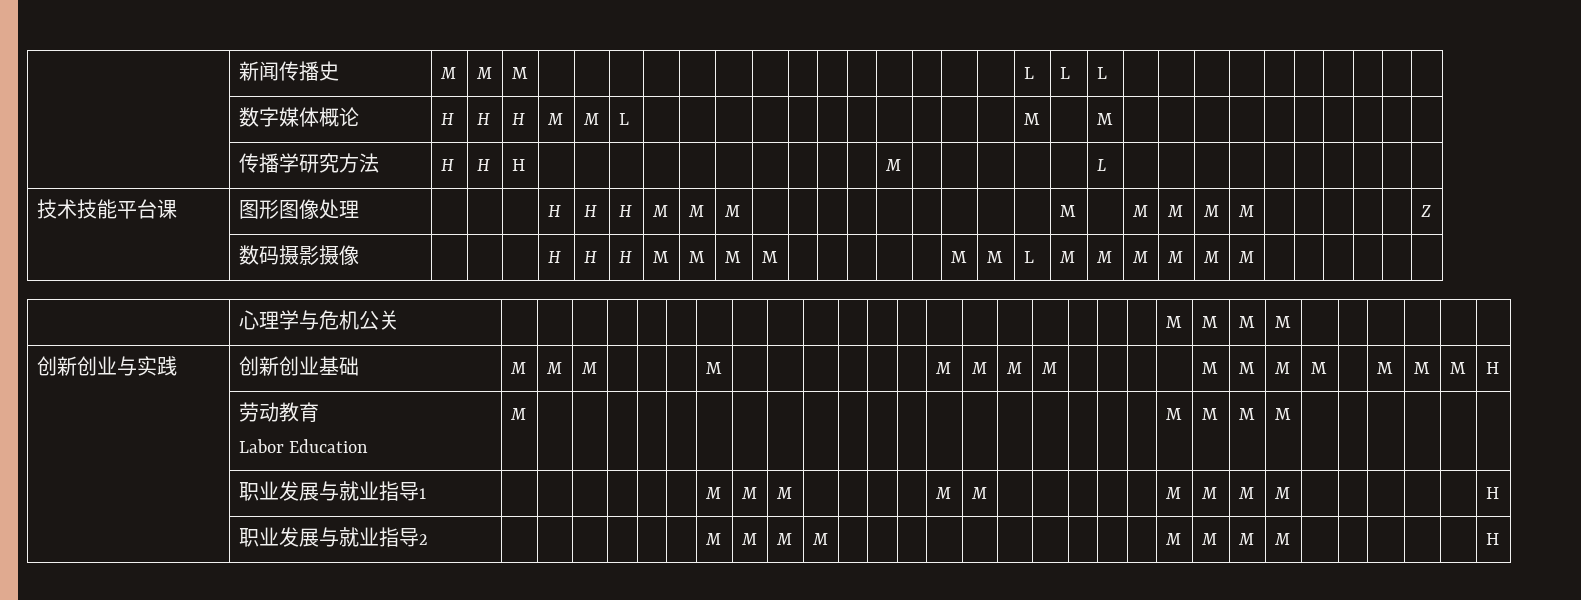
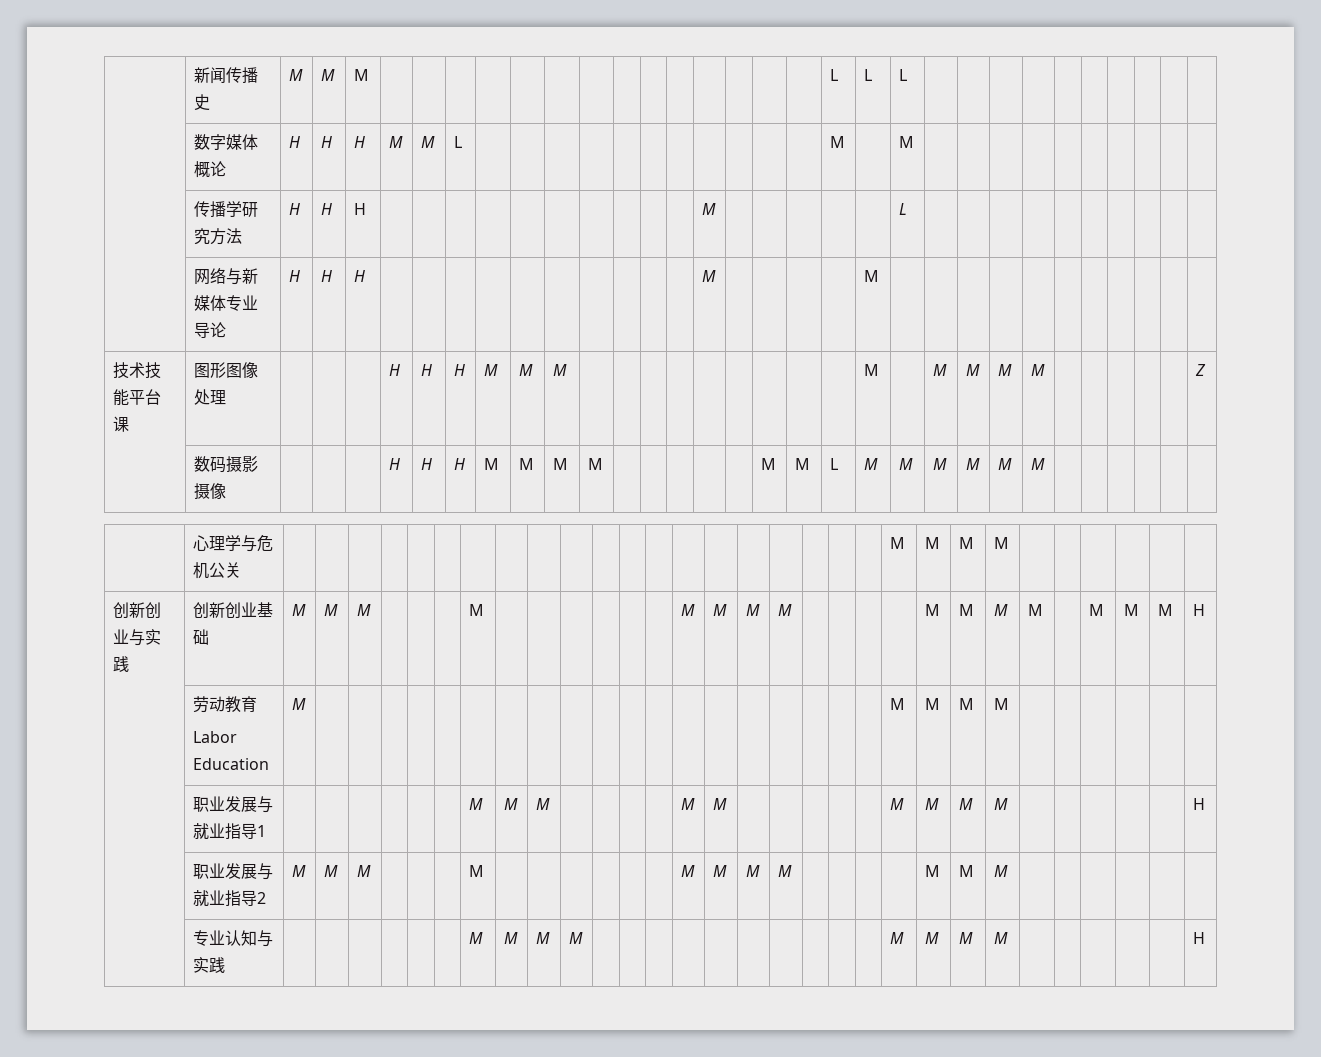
(1106, 165) none -> [194,267,259,285] [194,295,259,311] [194,322,227,338] [289,270,301,282] [321,270,333,282] [354,270,366,282] [702,270,717,282] [864,270,880,282] // | 网络与新媒体专业导论 | H | H | H | | | | | | | | | | | M | | | | | M | | | | | | | | | | |
(428, 539) none -> [292,865,307,877] [324,865,339,877] [357,865,372,877] [469,865,485,877] [681,865,696,877] [713,865,728,877] [746,865,761,877] [778,865,793,877] [925,865,941,877] [959,865,975,877] [994,865,1009,877] [193,930,274,947] [193,957,226,973] | M | M | M | | | | M | | | | | | | M | M | M | M | | | | | M | M | M | | | | | | // | 专业认知与实践

